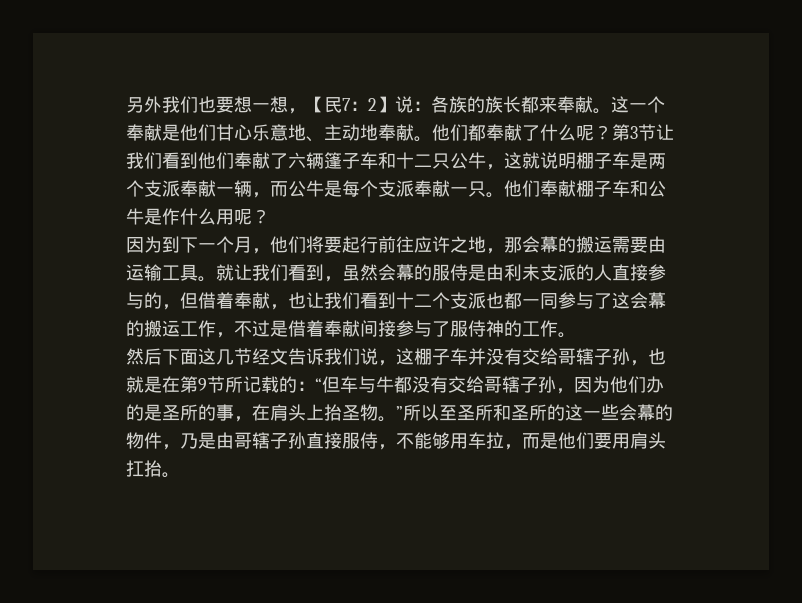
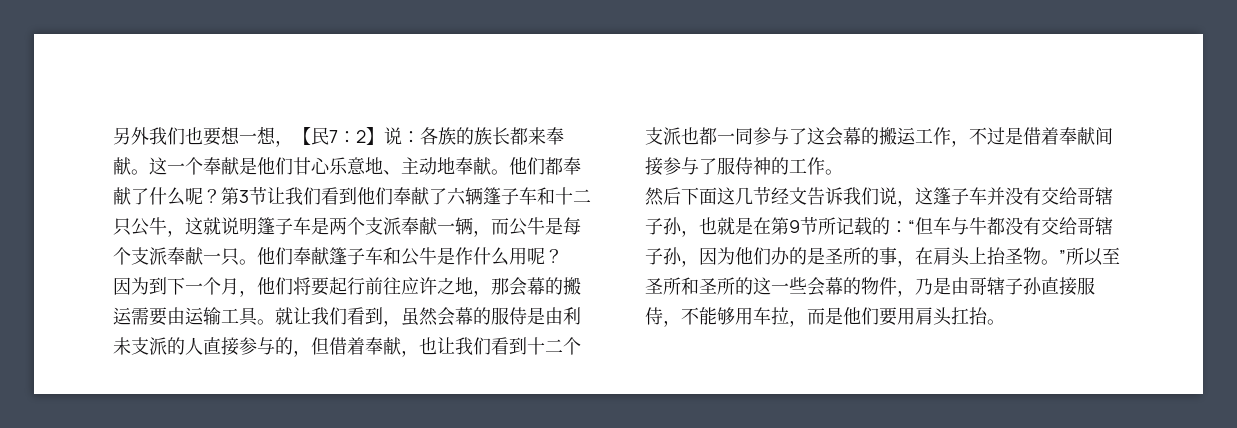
[576,152,594,169] 棚 -> [257,217,275,235] 篷
[576,180,594,197] 棚 -> [329,247,347,265] 篷
[414,348,432,365] 棚 -> [933,187,951,205] 篷

